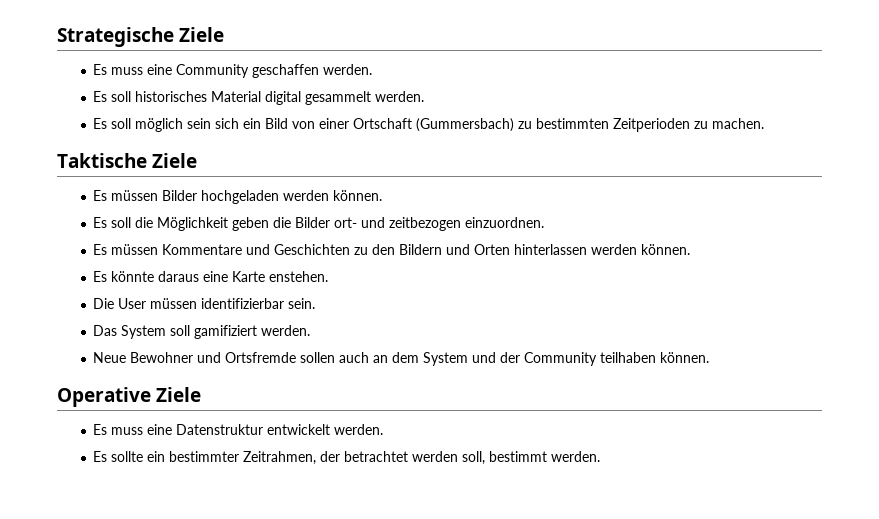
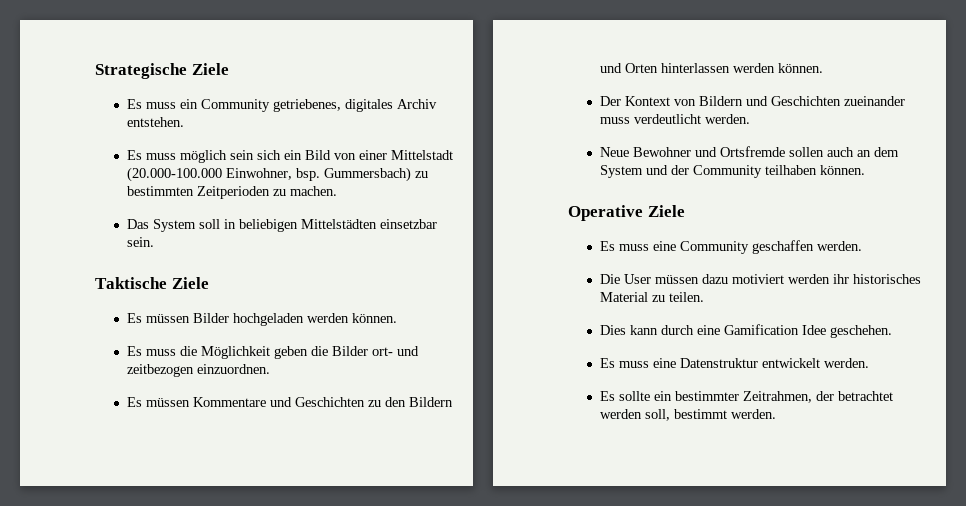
[147,64,373,78] [93,91,425,105] [93,118,132,129] eine Community geschaffen werden. // Es soll historisches Material digital gesammelt werden. // Es soll -> [180,99,438,112] [127,117,185,127] [127,150,177,160] ein Community getriebenes, digitales Archiv entstehen. // Es muss
[353,118,515,132] Ortschaft (Gummersbach) -> [391,150,454,160] [127,167,412,182] Mittelstadt (20.000-100.000 Einwohner, bsp. Gummersbach)
(765, 123) none -> [127,219,438,232] [127,237,155,247] // Das System soll in beliebigen Mittelstädten einsetzbar sein.
[111,217,132,228] soll -> [146,349,177,356] muss
[93,271,329,282] [93,298,316,309] [93,325,258,339] Es könnte daraus eine Karte enstehen. // Die User müssen identifizierbar sein. // Das System soll gamifiziert -> [600,96,906,106] [600,114,702,124] Der Kontext von Bildern und Geschichten zueinander muss verdeutlicht
(202, 394) none -> [600,240,863,254] [600,274,922,284] [600,292,705,302] [600,324,893,338] // Es muss eine Community geschaffen werden. // Die User müssen dazu motiviert werden ihr historisches Material zu teilen. // Dies kann durch eine Gamification Idee geschehen.

